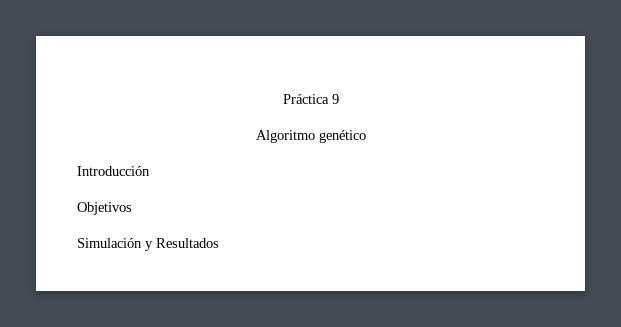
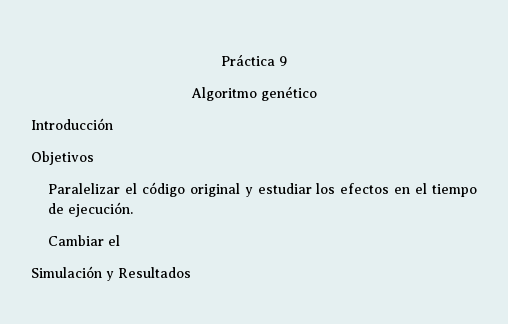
(132, 208) none -> [48,182,477,197] [48,202,134,217] [48,235,121,246] // Paralelizar el código original y estudiar los efectos en el tiempo de ejecución. // Cambiar el

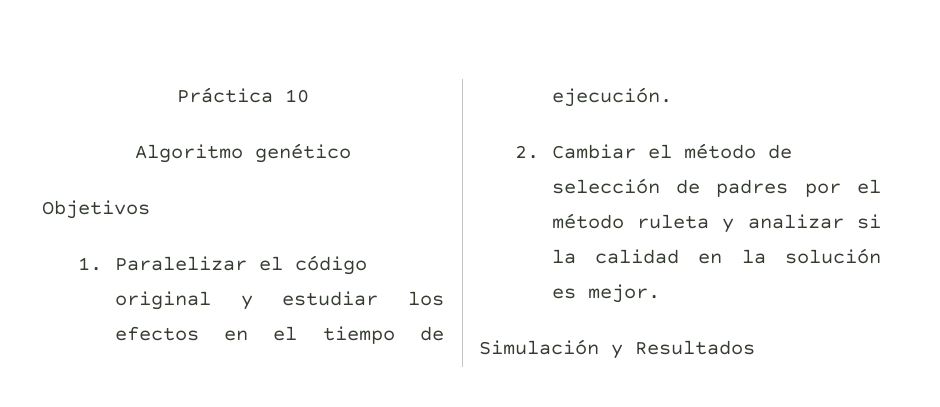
[279,56,287,66] 9 -> [285,89,309,103] 10
[31,118,113,130] // Introducción -> (351, 153) none
(94, 158) none -> [78,257,103,271] 1.
(134, 209) none -> [515,145,540,159] 2.
(121, 240) none -> [683,143,792,159] [551,178,881,197] [551,213,881,233] [551,248,881,264] [551,284,660,303] método de selección de padres por el método ruleta y analizar si la calidad en la solución es mejor.

